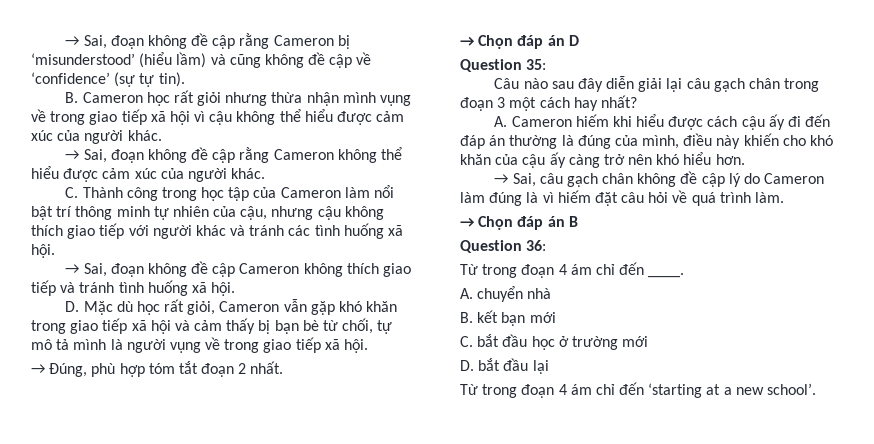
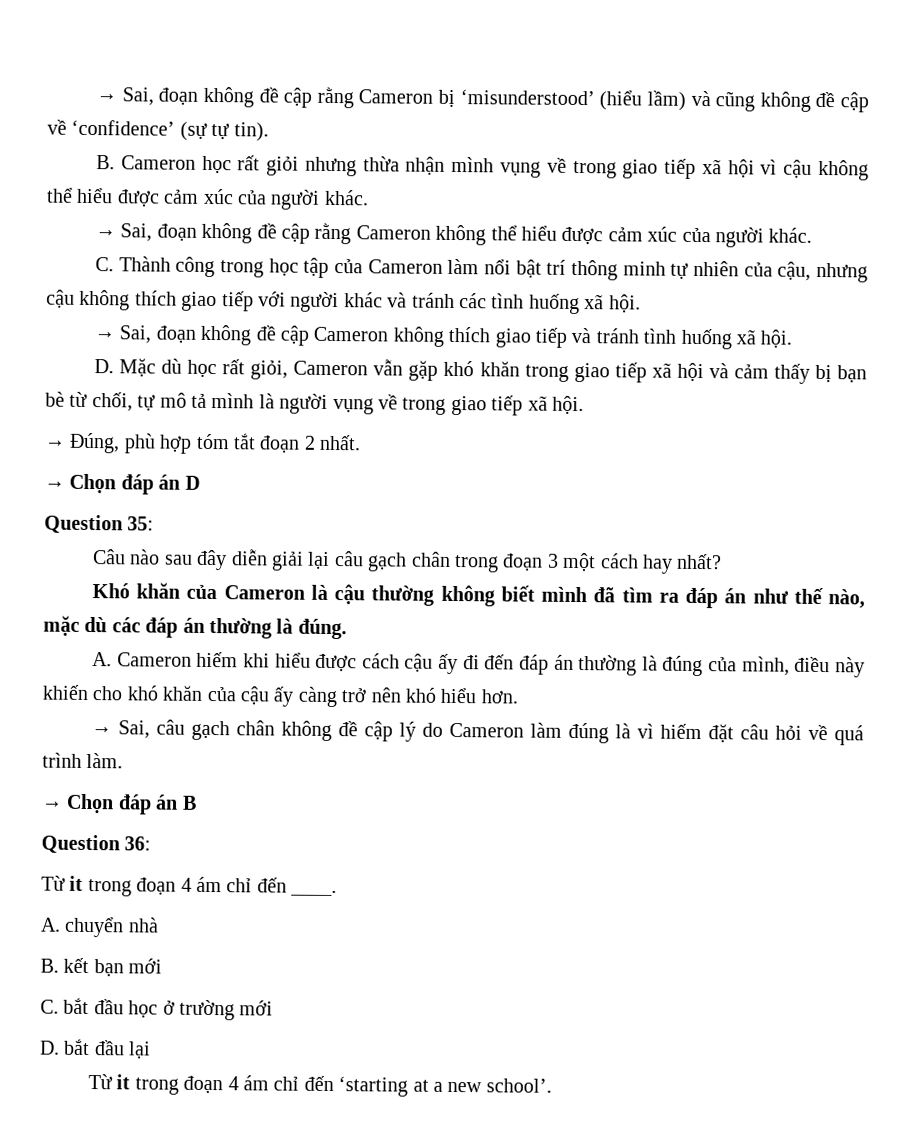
(637, 101) none -> [91,582,866,609] [43,615,347,640] // Khó khăn của Cameron là cậu thường không biết mình đã tìm ra đáp án như thế nào, mặc dù các đáp án thường là đúng.
(478, 269) none -> [69,875,84,891] it
(478, 389) none -> [116,1074,131,1090] it

